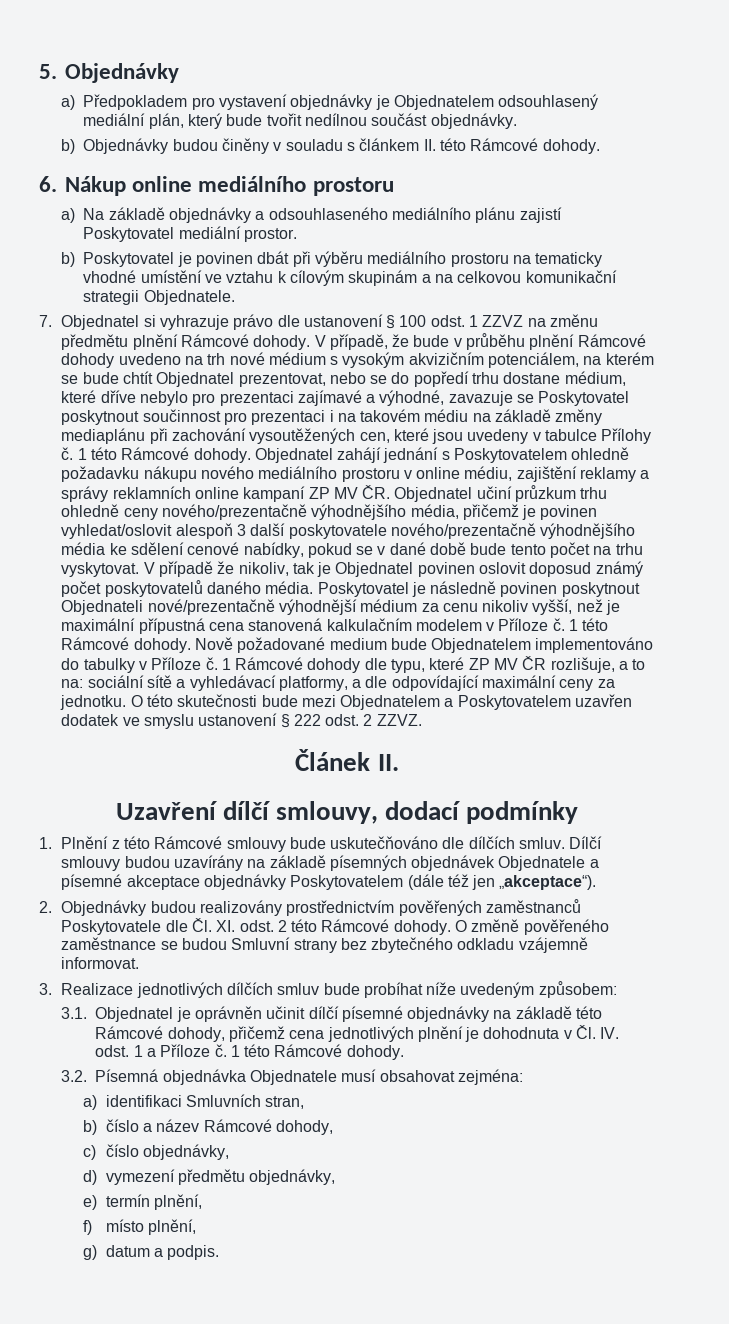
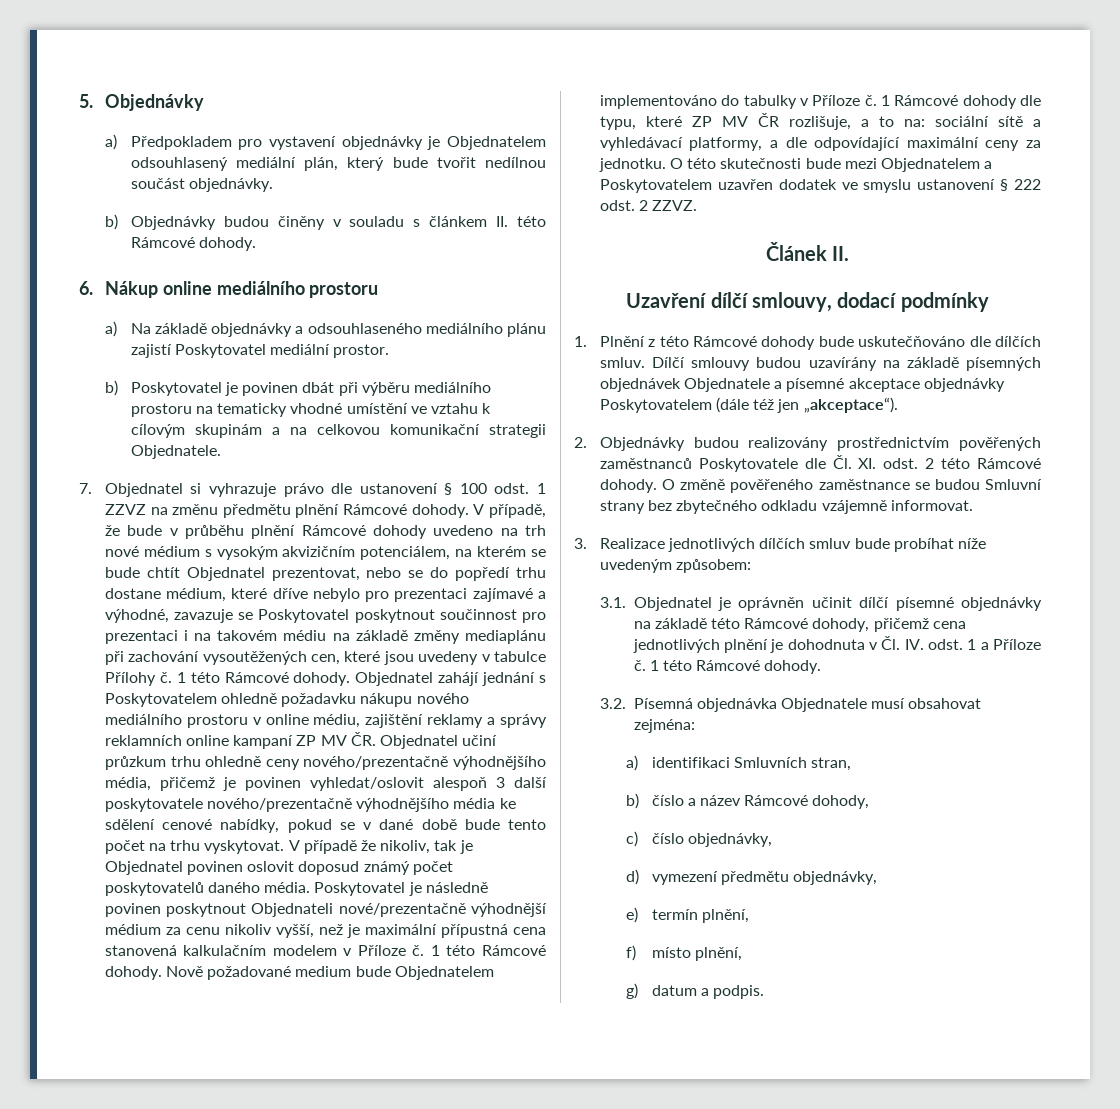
[226,837,286,852] smlouvy -> [761,336,816,350] dohody

